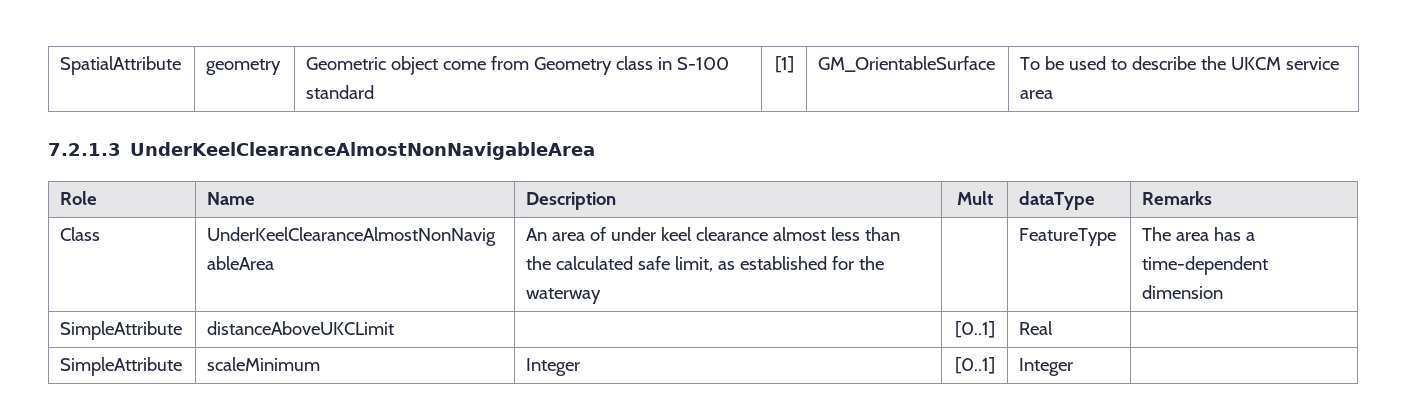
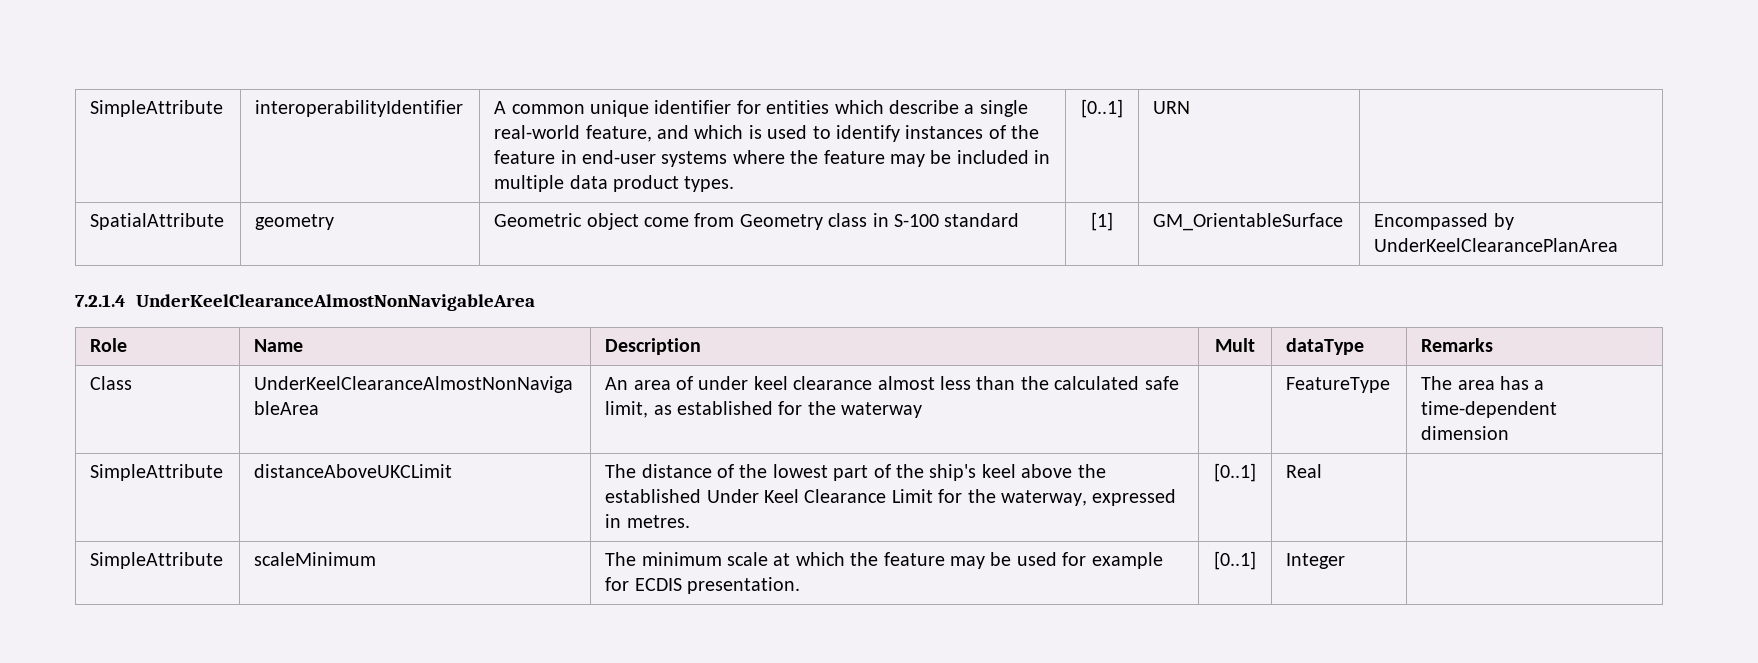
(60, 65) none -> [90,100,224,117] [255,100,464,117] [494,100,1028,117] [494,125,1040,142] [494,150,1051,167] [494,175,735,192] [1081,99,1123,118] [1153,101,1191,114] SimpleAttribute | interoperabilityIdentifier | A common unique identifier for entities which describe a single real-world feature, and which is used to identify instances of the feature in end-user systems where the feature may be included in multiple data product types. | [0..1] | URN | //
[1020,56,1340,70] [1020,90,1054,99] [48,143,121,156] To be used to describe the UKCM service area // 7.2.1.3 -> [1374,213,1514,230] [1374,238,1619,252] [75,294,126,307] Encompassed by UnderKeelClearancePlanArea // 7.2.1.4
[954,321,995,338] [1019,321,1054,335] [60,357,183,376] [207,357,321,371] [526,358,581,376] | [0..1] | Real | // SimpleAttribute | scaleMinimum | Integer -> [605,464,1106,481] [605,489,1177,506] [605,514,690,528] [1214,463,1256,482] [1286,464,1323,478] [90,552,224,569] [254,552,377,566] [605,552,1163,569] [605,577,800,594] The distance of the lowest part of the ship's keel above the established Under Keel Clearance Limit for the waterway, expressed in metres. | [0..1] | Real | // SimpleAttribute | scaleMinimum | The minimum scale at which the feature may be used for example for ECDIS presentation.

